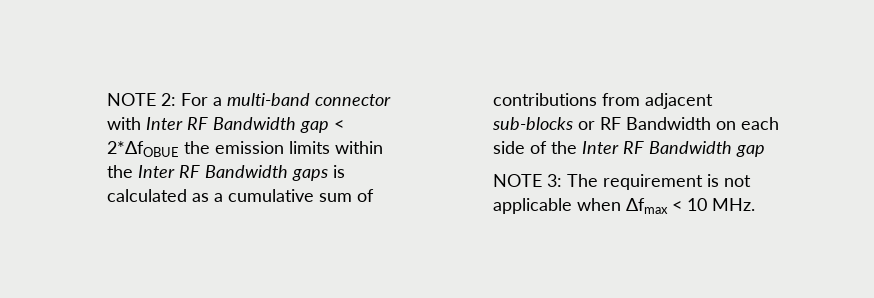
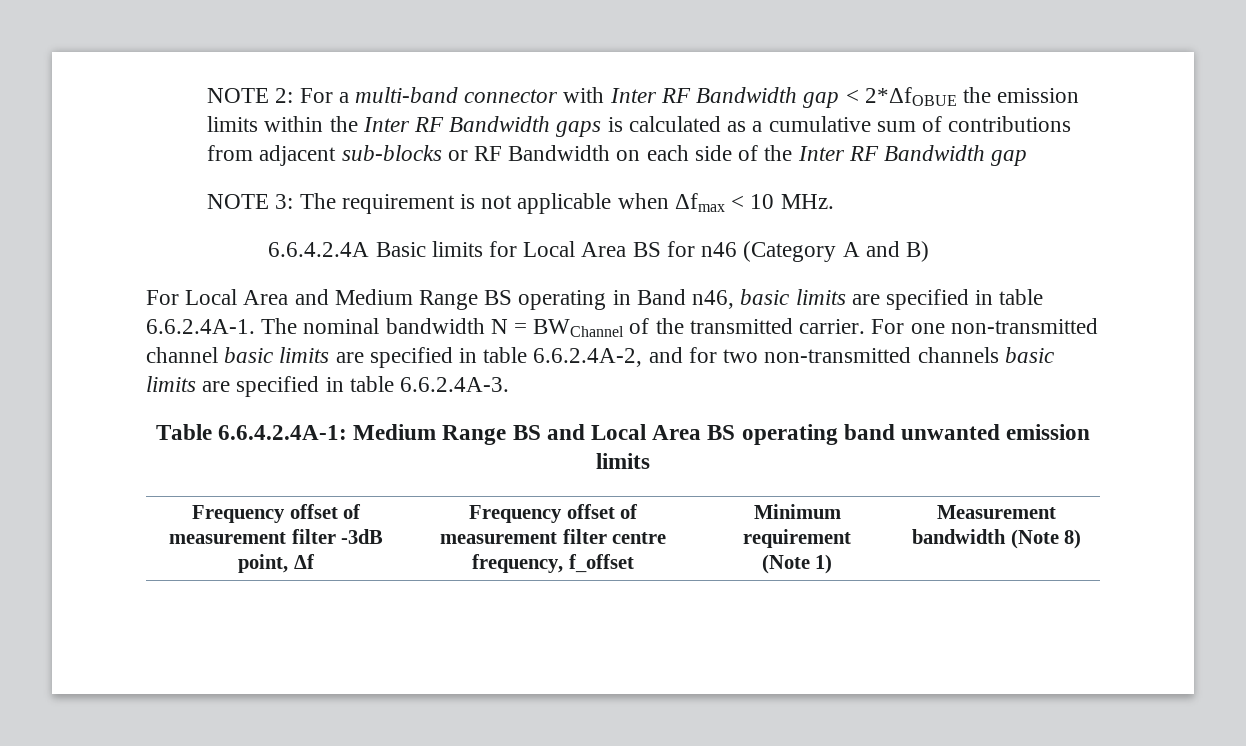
(755, 204) none -> [268,241,929,262] [146,289,1044,310] [146,318,1098,337] [146,347,1054,368] [146,376,510,397] [155,424,1091,445] [596,453,650,469] [191,504,362,523] [168,529,384,544] [238,554,315,573] [468,504,639,523] [439,529,667,544] [472,554,634,573] [753,504,841,519] [743,529,851,548] [761,554,833,574] [937,505,1056,519] [911,529,1082,549] // 6.6.4.2.4A Basic limits for Local Area BS for n46 (Category A and B) // For Local Area and Medium Range BS operating in Band n46, basic limits are specified in table 6.6.2.4A-1. The nominal bandwidth N = BWChannel of the transmitted carrier. For one non-transmitted channel basic limits are specified in table 6.6.2.4A-2, and for two non-transmitted channels basic limits are specified in table 6.6.2.4A-3. // Table 6.6.4.2.4A-1: Medium Range BS and Local Area BS operating band unwanted emission limits // Frequency offset of measurement filter -3dB point, Δf | Frequency offset of measurement filter centre frequency, f_offset | Minimum requirement (Note 1) | Measurement bandwidth (Note 8)

